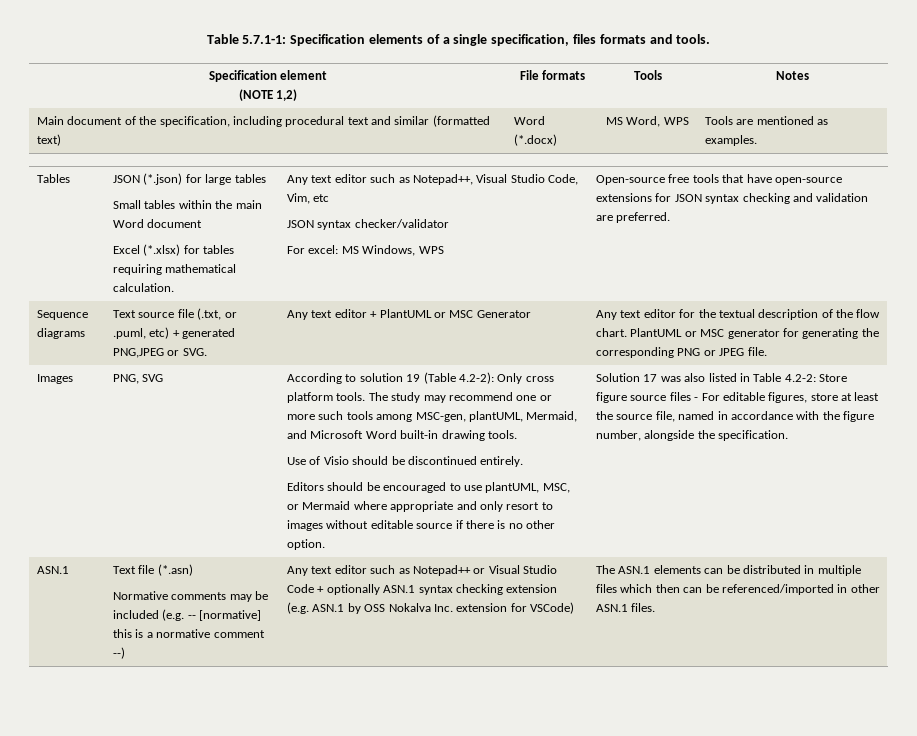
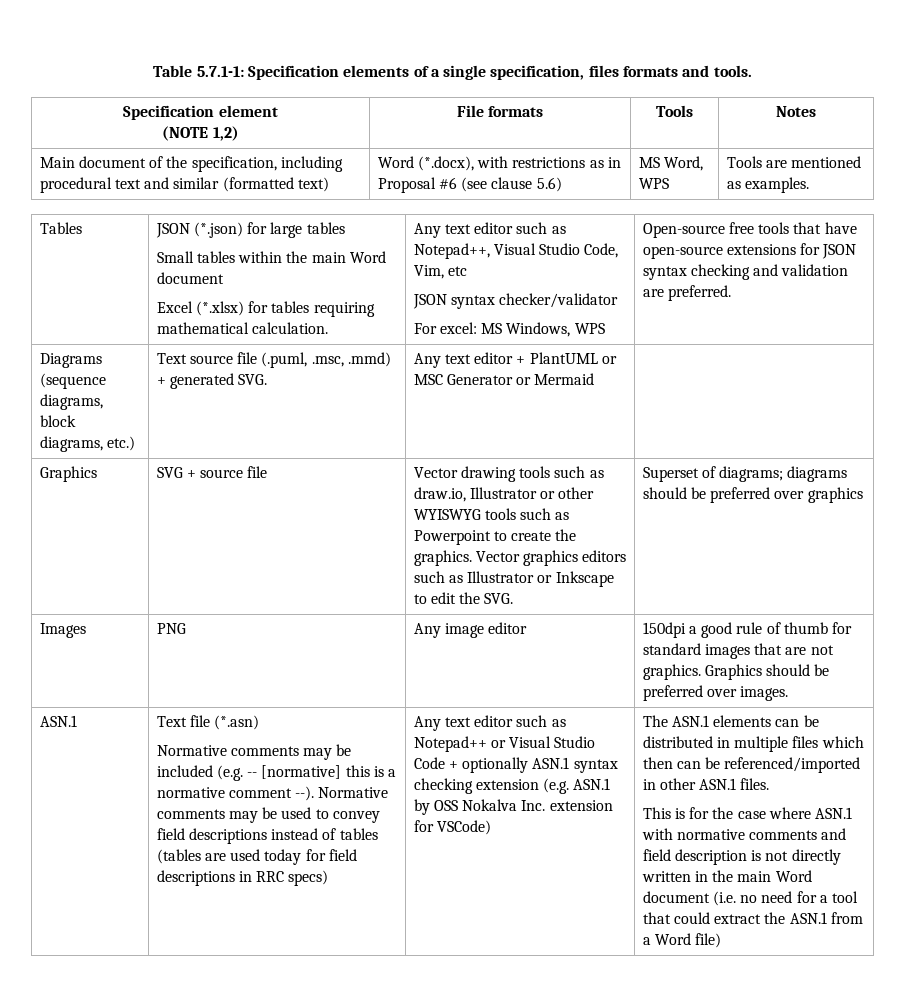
[514,134,558,146] (*.docx) -> [417,156,622,171] [377,177,562,193] (*.docx), with restrictions as in Proposal #6 (see clause 5.6)
[37,310,89,320] [37,328,86,339] [113,308,237,320] [113,327,236,339] [113,348,180,358] Sequence diagrams | Text source file (.txt, or .puml, etc) + generated PNG,JPEG or -> [39,353,102,368] [39,373,106,389] [39,394,103,410] [39,415,76,427] [39,436,135,452] [156,352,392,368] [156,373,234,389] Diagrams (sequence diagrams, block diagrams, etc.) | Text source file (.puml, .msc, .mmd) + generated
[596,309,881,320] [596,328,879,339] [596,347,767,358] [37,374,74,384] [113,374,164,384] [287,372,554,384] [287,392,552,403] [287,411,578,422] [287,430,517,441] [287,456,524,467] [287,482,570,493] [287,501,553,512] [287,520,556,531] [287,539,326,550] [596,373,848,382] [596,392,880,403] [596,411,875,422] [596,430,789,441] | Any text editor for the textual description of the flow chart. PlantUML or MSC generator for generating the corresponding PNG or JPEG file. // Images | PNG, SVG | According to solution 19 (Table 4.2-2): Only cross platform tools. The study may recommend one or more such tools among MSC-gen, plantUML, Mermaid, and Microsoft Word built-in drawing tools. // Use of Visio should be discontinued entirely. // Editors should be encouraged to use plantUML, MSC, or Mermaid where appropriate and only resort to images without editable source if there is no other option. | Solution 17 was also listed in Table 4.2-2: Store figure source files - For editable figures, store at least the source file, named in accordance with the figure number, alongside the specification. -> [516,373,595,385] [39,466,97,482] [156,466,268,478] [413,466,604,482] [413,487,595,502] [413,508,570,520] [413,529,577,545] [413,550,627,566] [413,571,614,587] [413,592,514,604] [642,466,848,482] [642,487,863,503] [39,623,86,638] [156,623,186,634] [413,622,528,638] [642,622,853,638] [642,643,834,659] [642,664,830,680] [642,685,789,701] or Mermaid | // Graphics | SVG + source file | Vector drawing tools such as draw.io, Illustrator or other WYISWYG tools such as Powerpoint to create the graphics. Vector graphics editors such as Illustrator or Inkscape to edit the SVG. | Superset of diagrams; diagrams should be preferred over graphics // Images | PNG | Any image editor | 150dpi a good rule of thumb for standard images that are not graphics. Graphics should be preferred over images.
[113,647,126,659] --) -> [295,786,389,801] [156,807,381,823] [156,828,378,844] [156,849,358,865] [156,870,329,886] --). Normative comments may be used to convey field descriptions instead of tables (tables are used today for field descriptions in RRC specs)
(656, 607) none -> [642,807,853,819] [641,828,847,840] [642,849,841,865] [641,870,812,882] [642,891,859,906] [642,912,864,924] [642,933,722,948] // This is for the case where ASN.1 with normative comments and field description is not directly written in the main Word document (i.e. no need for a tool that could extract the ASN.1 from a Word file)

